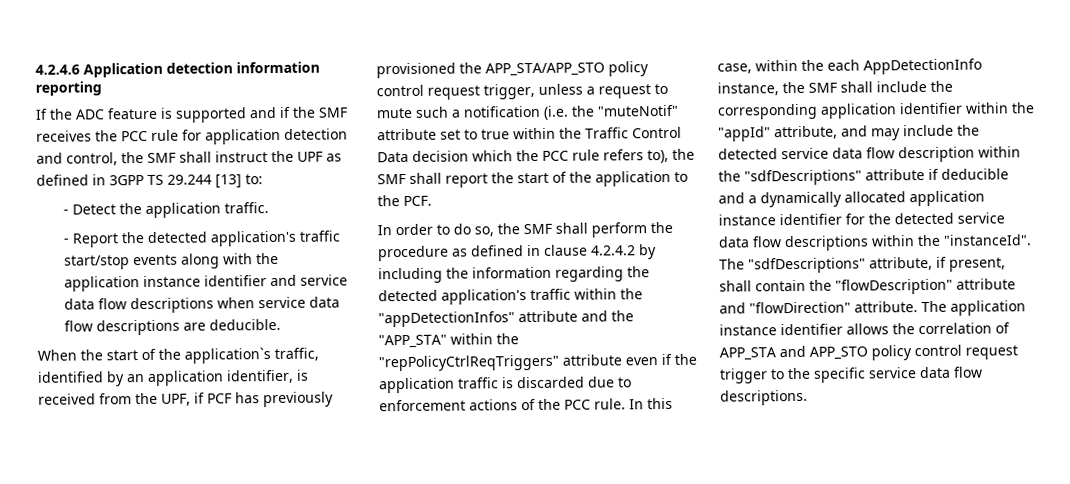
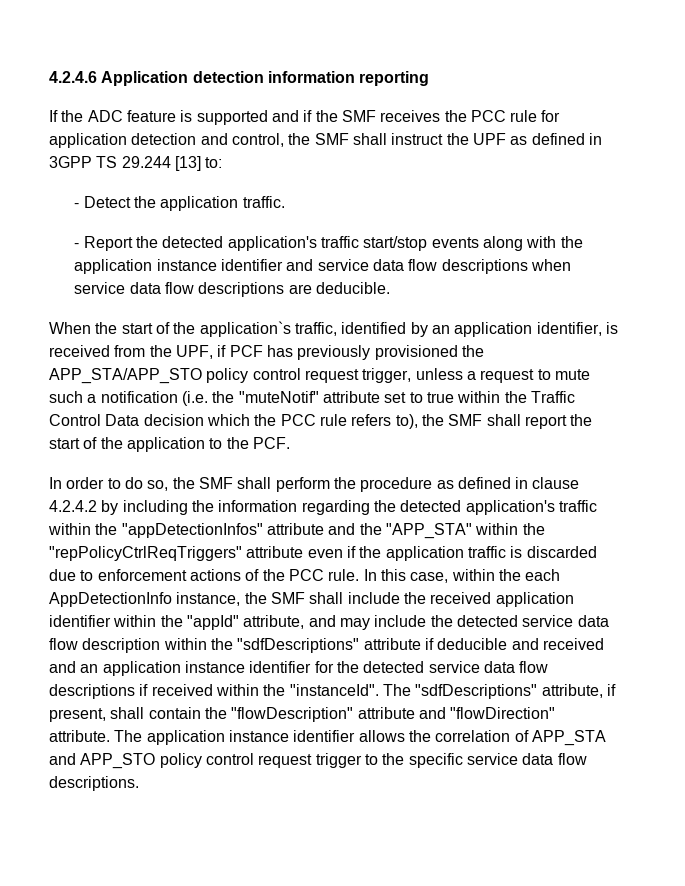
[717,103,818,120] corresponding -> [430,592,492,604] received
[748,191,906,208] a dynamically allocated -> [542,638,604,650] [49,661,99,673] received and an
(869, 243) none -> [139,684,213,696] if received

